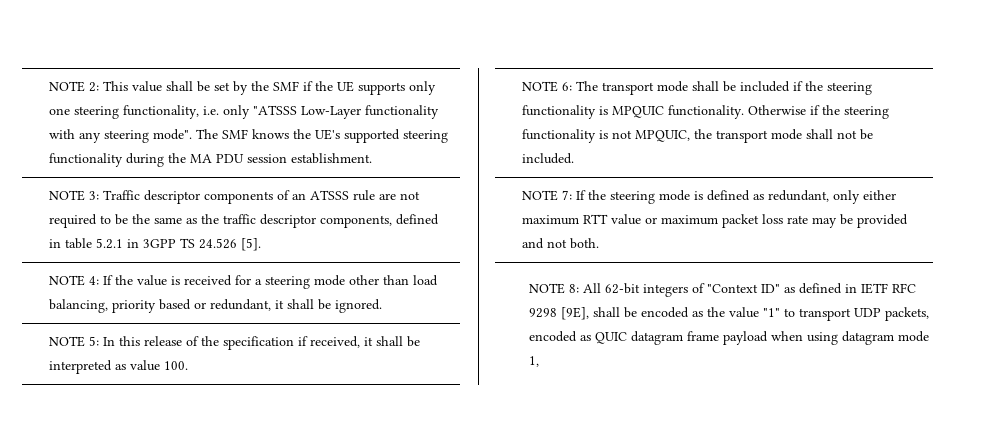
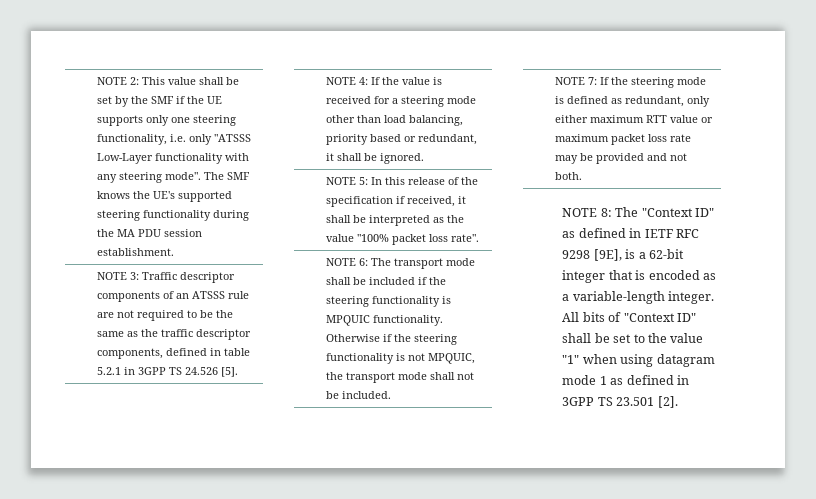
[129,360,188,371] value 100. -> [446,215,464,223] [325,234,479,245] the value "100% packet loss rate".
[582,283,705,297] All 62-bit integers of -> [615,207,639,217] The
[592,307,929,321] [528,331,929,345] [528,356,539,367] shall be encoded as the value "1" to transport UDP packets, encoded as QUIC datagram frame payload when using datagram mode 1, -> [625,249,684,259] [562,270,716,283] [562,291,715,304] [562,312,696,322] [562,333,704,343] [562,354,715,367] [562,375,689,385] [562,396,678,408] is a 62-bit integer that is encoded as a variable-length integer. All bits of "Context ID" shall be set to the value "1" when using datagram mode 1 as defined in 3GPP TS 23.501 [2].

